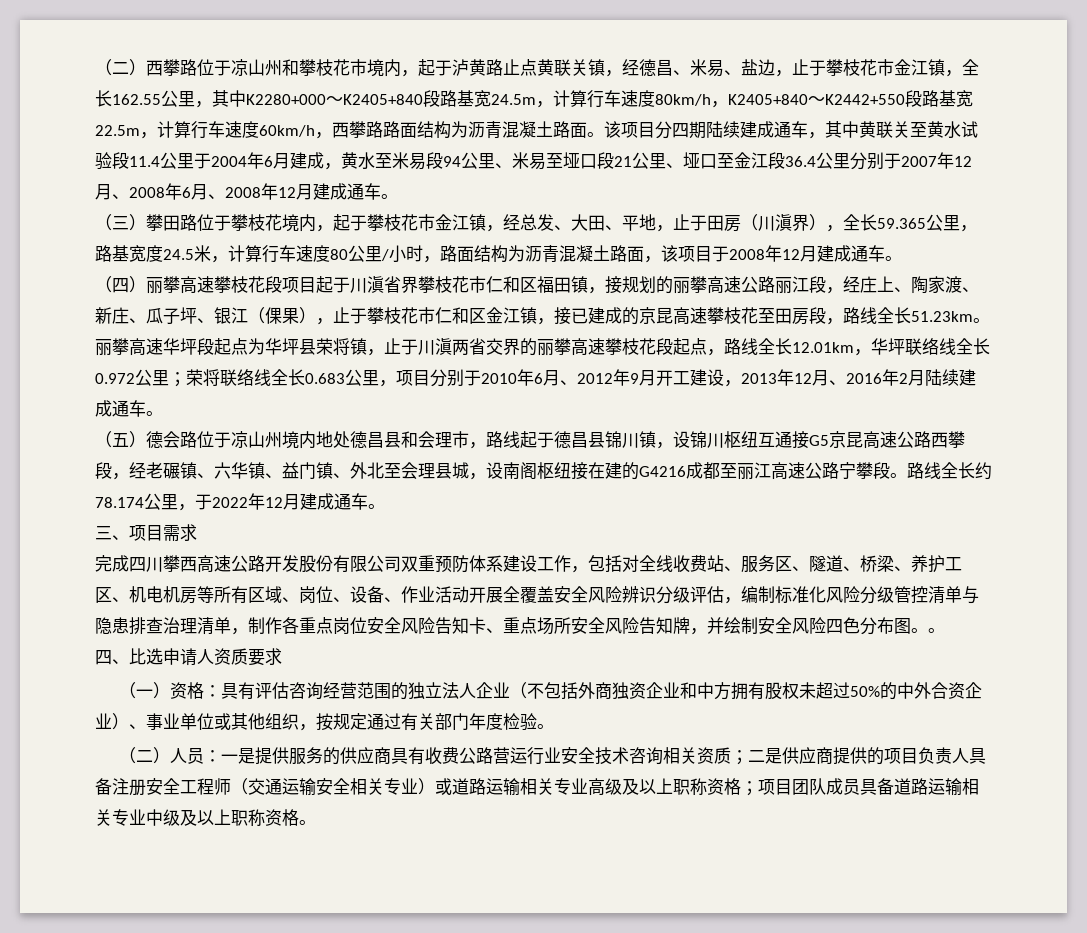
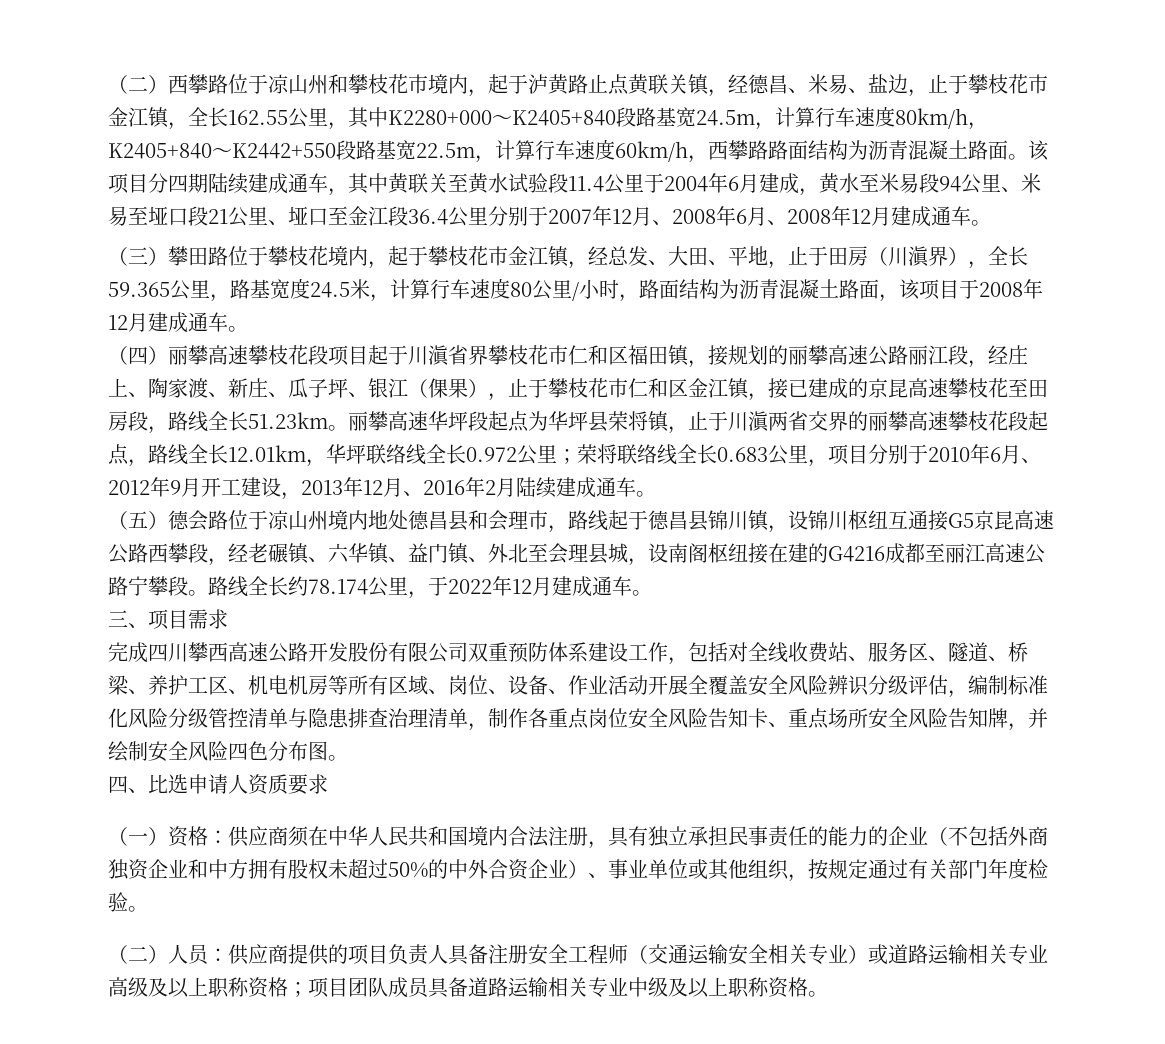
[928,628,945,633] 。 -> (348, 758) none
[220,682,476,700] 具有评估咨询经营范围的独立法人 -> [228,826,888,849] 供应商须在中华人民共和国境内合法注册，具有独立承担民事责任的能力的
[220,747,782,765] 一是提供服务的供应商具有收费公路营运行业安全技术咨询相关资质；二是 -> (228, 955) none

